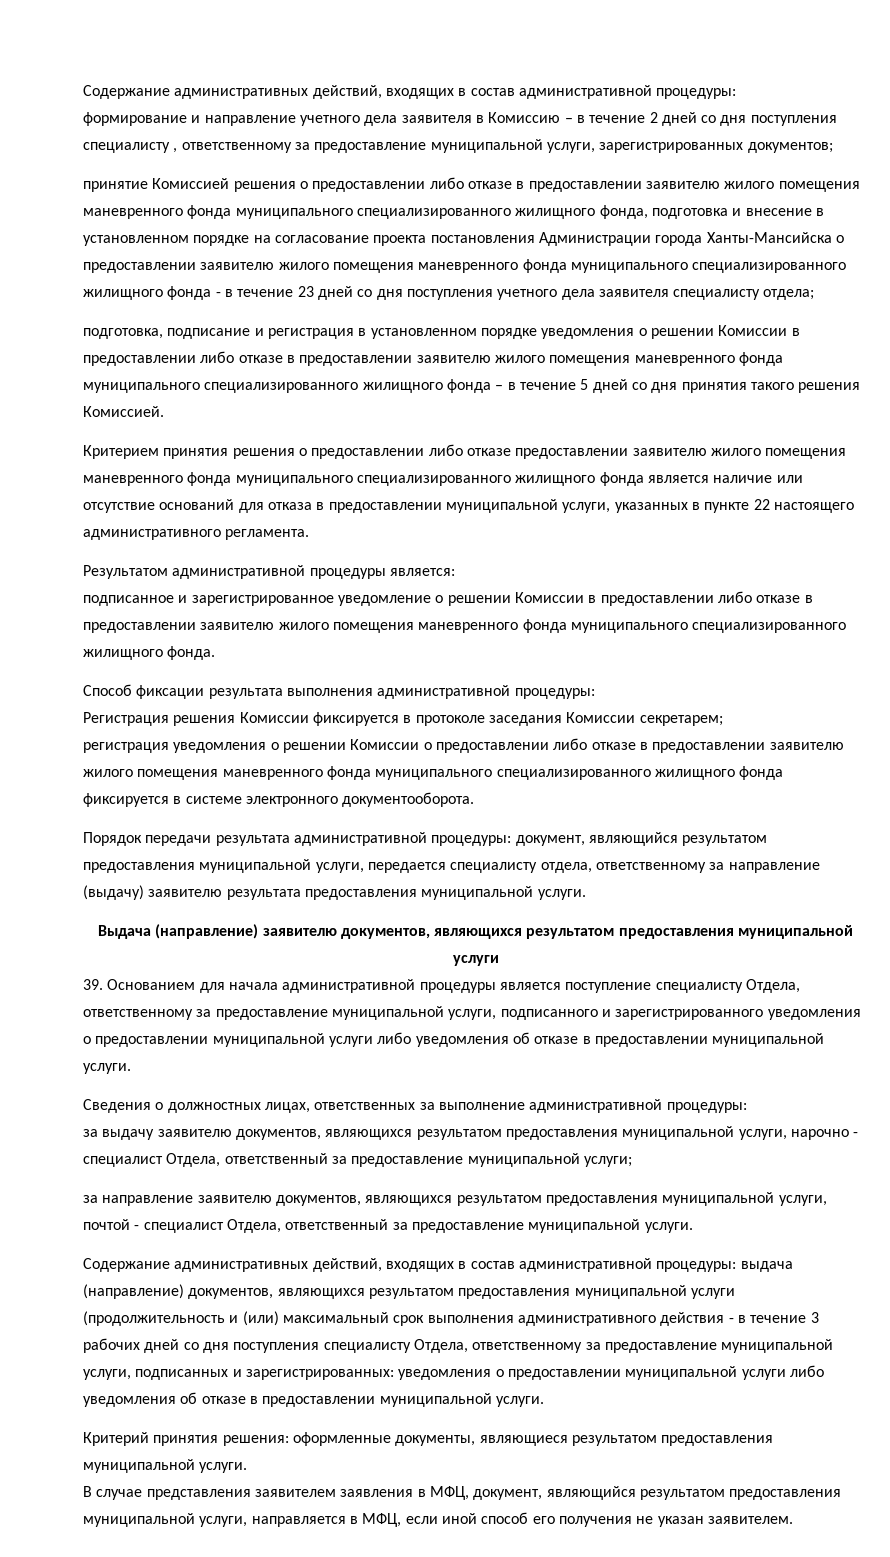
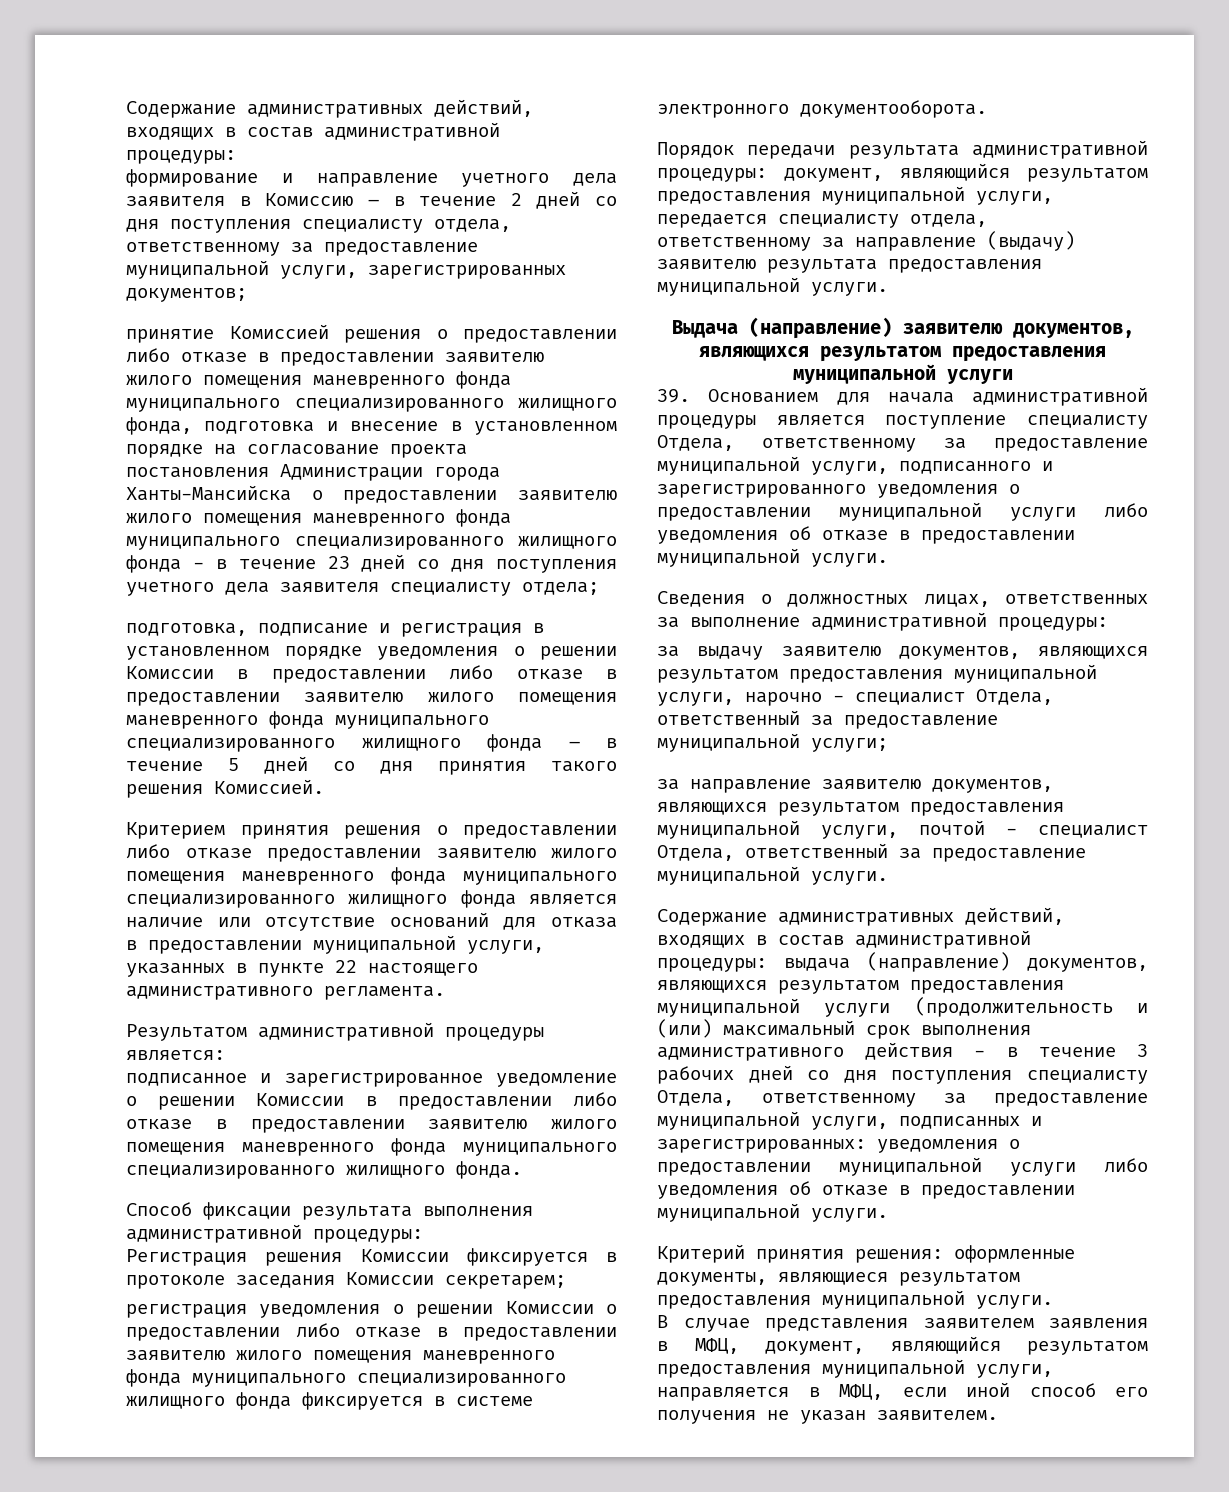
[173,148,178,153] , -> [434,219,511,232] отдела,

